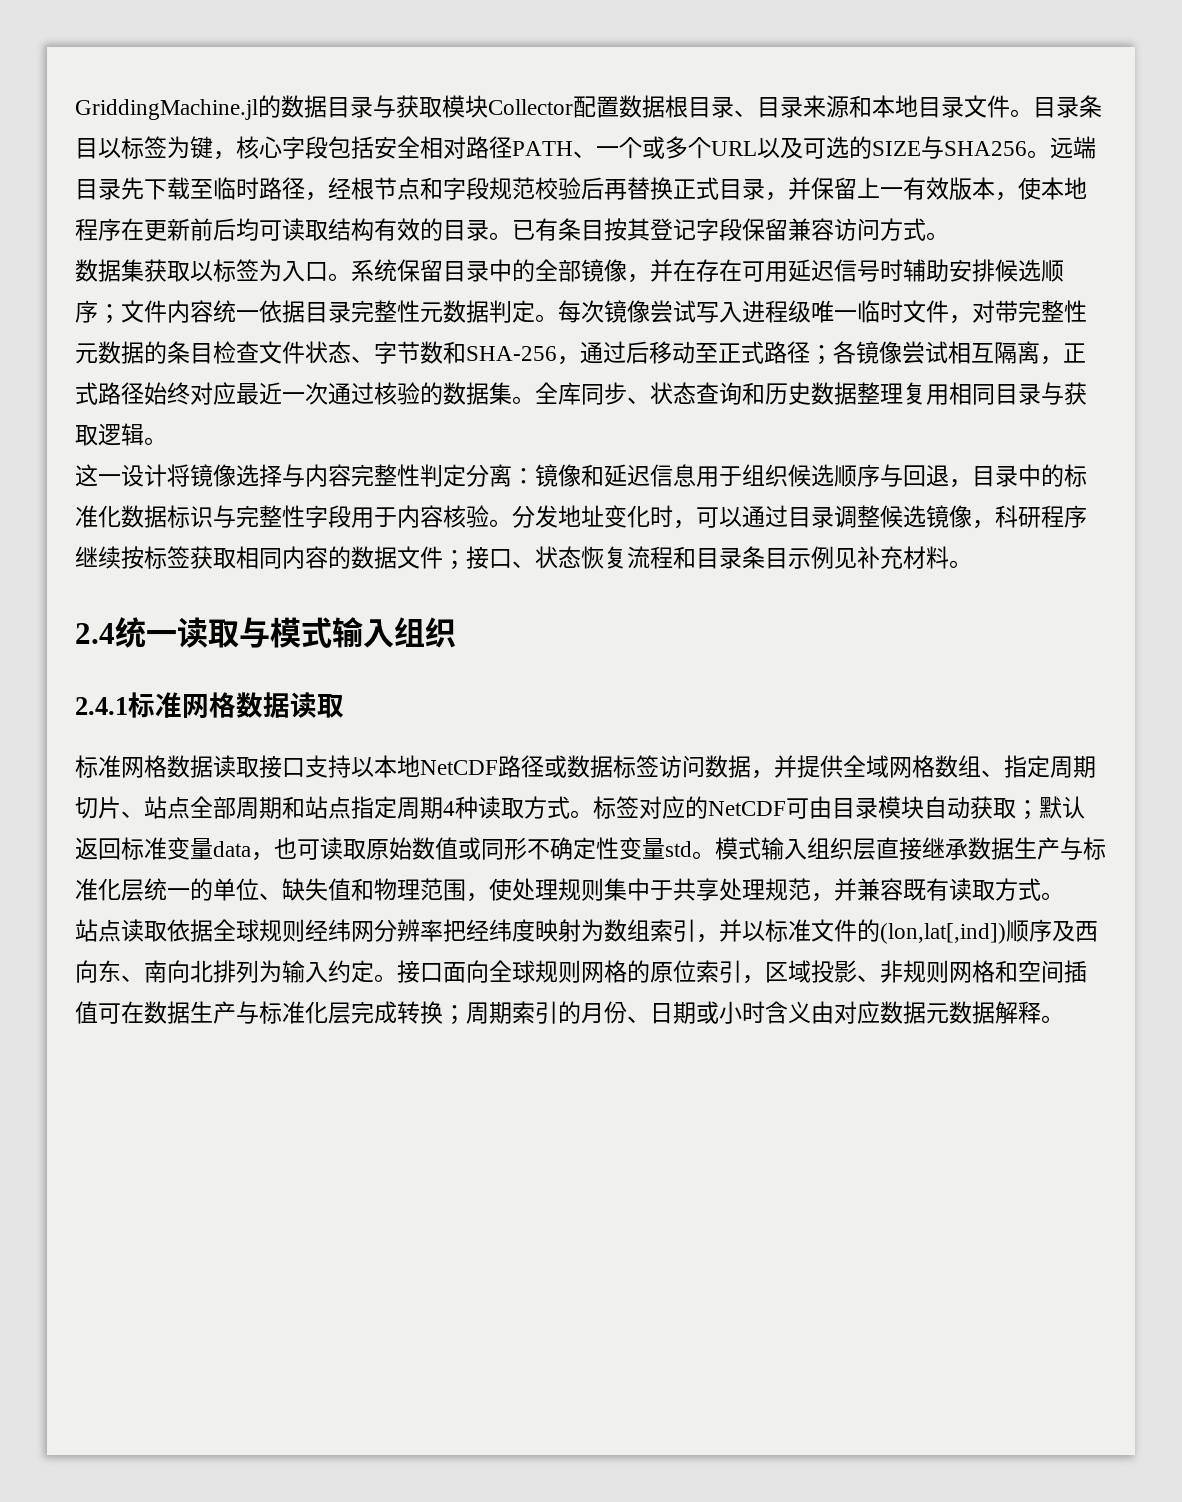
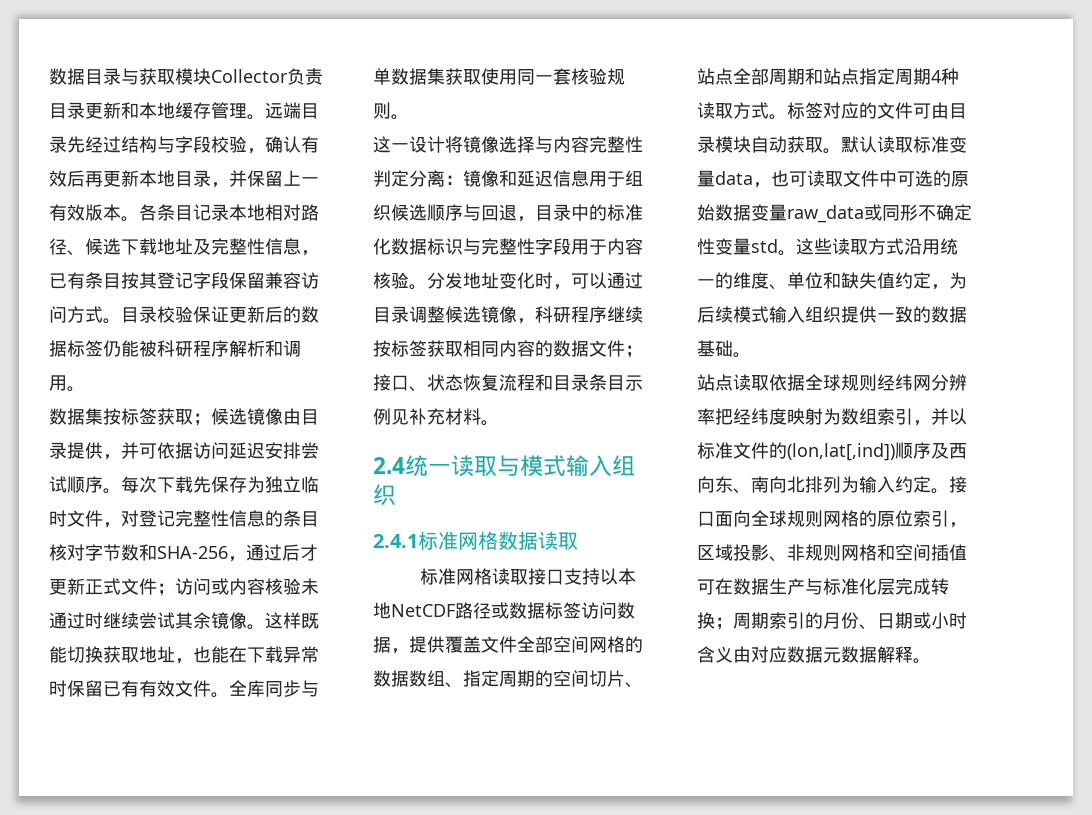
[75,95,281,120] GriddingMachine.jl的 -> (49, 76) none
[573,95,1102,118] [75,136,1096,160] [75,177,719,201] 配置数据根目录、目录来源和本地目录文件。目录条目以标签为键，核心字段包括安全相对路径PATH、一个或多个URL以及可选的SIZE与SHA256。远端目录先下载至临时路径，经根节点和字段规范校验后再替换正式 -> [287,68,323,85] [49,102,319,120] [49,136,319,154] [49,170,175,187] 负责目录更新和本地缓存管理。远端目录先经过结构与字段校验，确认有效后再更新本地
[995,177,1087,201] [75,218,512,241] ，使本地程序在更新前后均可读取结构有效的目录。 -> [121,204,319,222] [49,238,319,256] 。各条目记录本地相对路径、候选下载地址及完整性信息，
[75,259,1064,283] [75,300,1087,324] [75,341,374,364] // 数据集获取以标签为入口。系统保留目录中的全部镜像，并在存在可用延迟信号时辅助安排候选顺序；文件内容统一依据目录完整性元数据判定。每次镜像尝试写入进程级唯一临时文件，对带完整性元数据的条目检查文件状态、 -> [121,306,319,323] [49,340,301,357] [49,375,85,392] [49,408,319,426] [49,442,319,460] [49,476,319,494] [49,510,319,528] [49,544,85,561] 目录校验保证更新后的数据标签仍能被科研程序解析和调用。 // 数据集按标签获取；候选镜像由目录提供，并可依据访问延迟安排尝试顺序。每次下载先保存为独立临时文件，对登记完整性信息的条目核对
[649,341,1086,365] [75,382,1087,405] [75,423,144,446] 移动至正式路径；各镜像尝试相互隔离，正式路径始终对应最近一次通过核验的数据集。全库同步、状态查询和历史数据整理复用相同目录与获取逻辑 -> [300,544,318,561] [49,578,319,596] [49,612,319,630] [49,646,319,664] [49,680,319,698] [373,68,625,85] [373,102,391,119] 才更新正式文件；访问或内容核验未通过时继续尝试其余镜像。这样既能切换获取地址，也能在下载异常时保留已有有效文件。全库同步与单数据集获取使用同一套核验规则
[167,755,213,778] 数据 -> (492, 576) none
[774,755,935,778] 并提供全域网格 -> [409,636,643,653] [373,670,409,687] 提供覆盖文件全部空间网格的数据
(1096, 767) none -> [535,670,589,687] 的空间
[708,801,786,816] NetCDF -> [877,102,913,119] 文件
[1016,796,1085,820] [75,837,121,860] ；默认返回 -> [823,136,913,154] 。默认读取
[366,837,458,860] 原始数值 -> [843,170,969,187] [697,204,864,223] 文件中可选的原始数据变量raw_data
[715,837,1106,860] [75,878,1041,902] 模式输入组织层直接继承数据生产与标准化层统一的单位、缺失值和物理范围，使处理规则集中于共享处理规范，并兼容既有读取方式 -> [796,238,958,255] [697,272,967,290] [697,306,967,323] [697,340,733,357] 这些读取方式沿用统一的维度、单位和缺失值约定，为后续模式输入组织提供一致的数据基础

